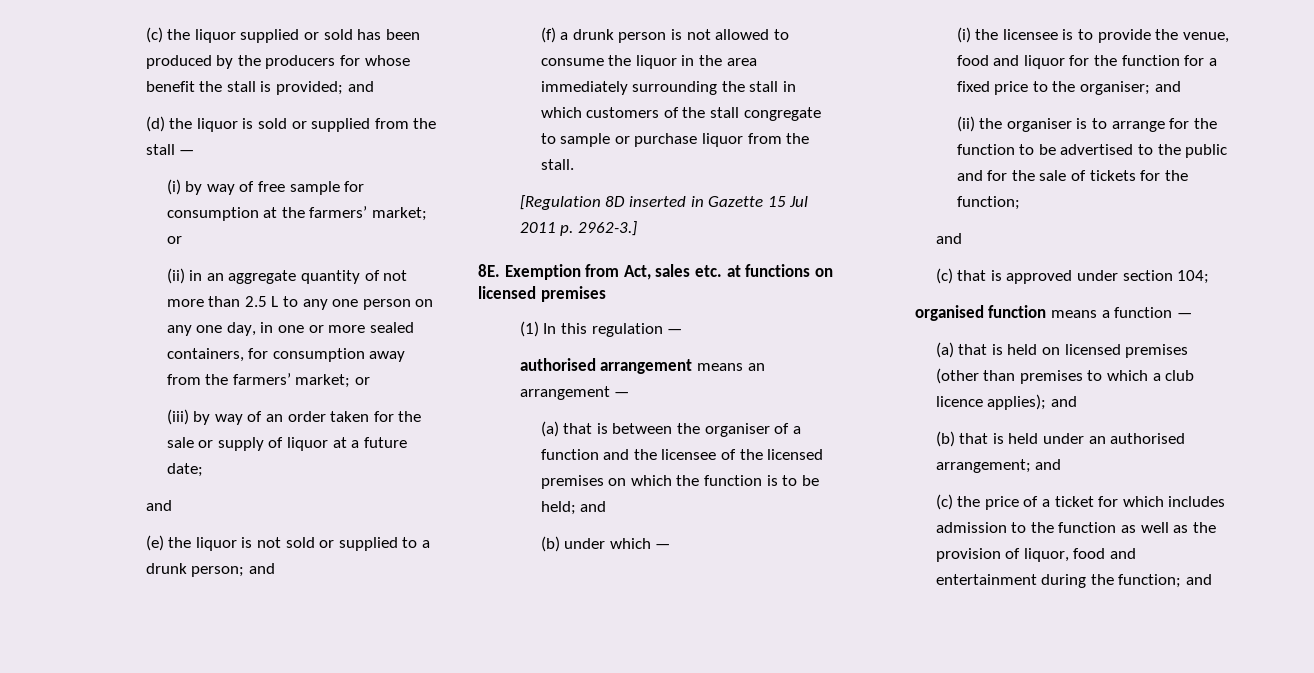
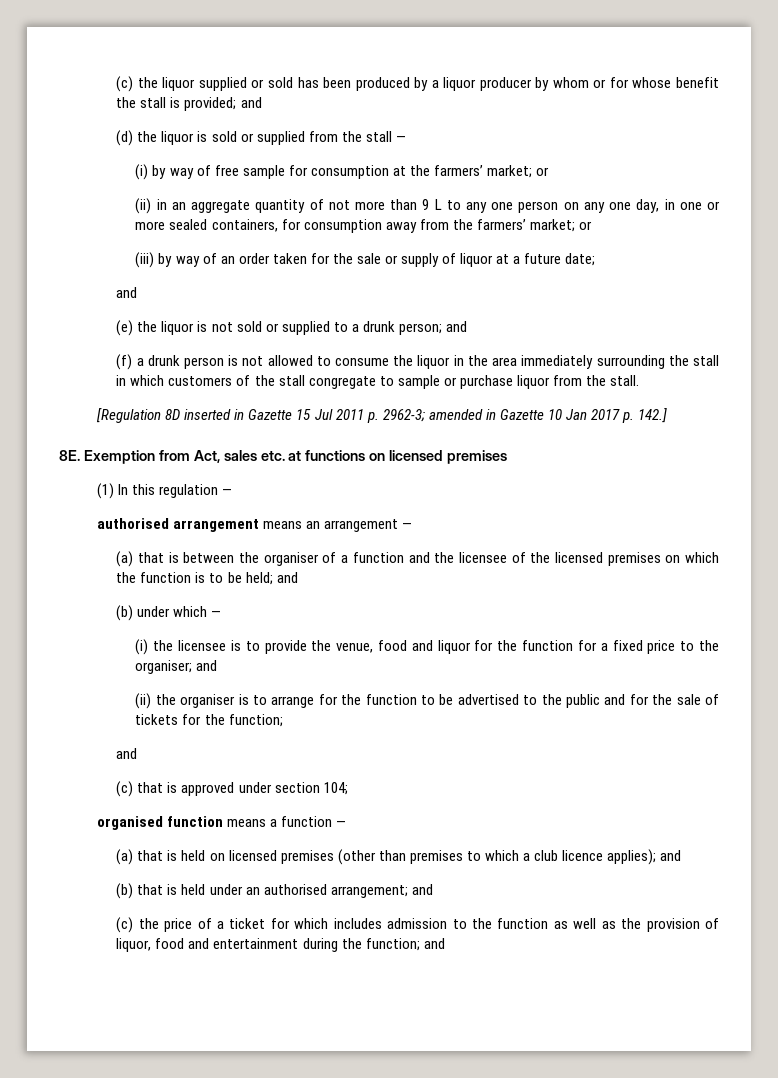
[237,55,336,69] the producers -> [431,77,607,91] a liquor producer by whom or
[244,296,267,307] 2.5 -> [422,199,430,210] 9
[577,221,637,236] 2962-3.] -> [382,408,668,423] 2962-3; amended in Gazette 10 Jan 2017 p. 142.]

